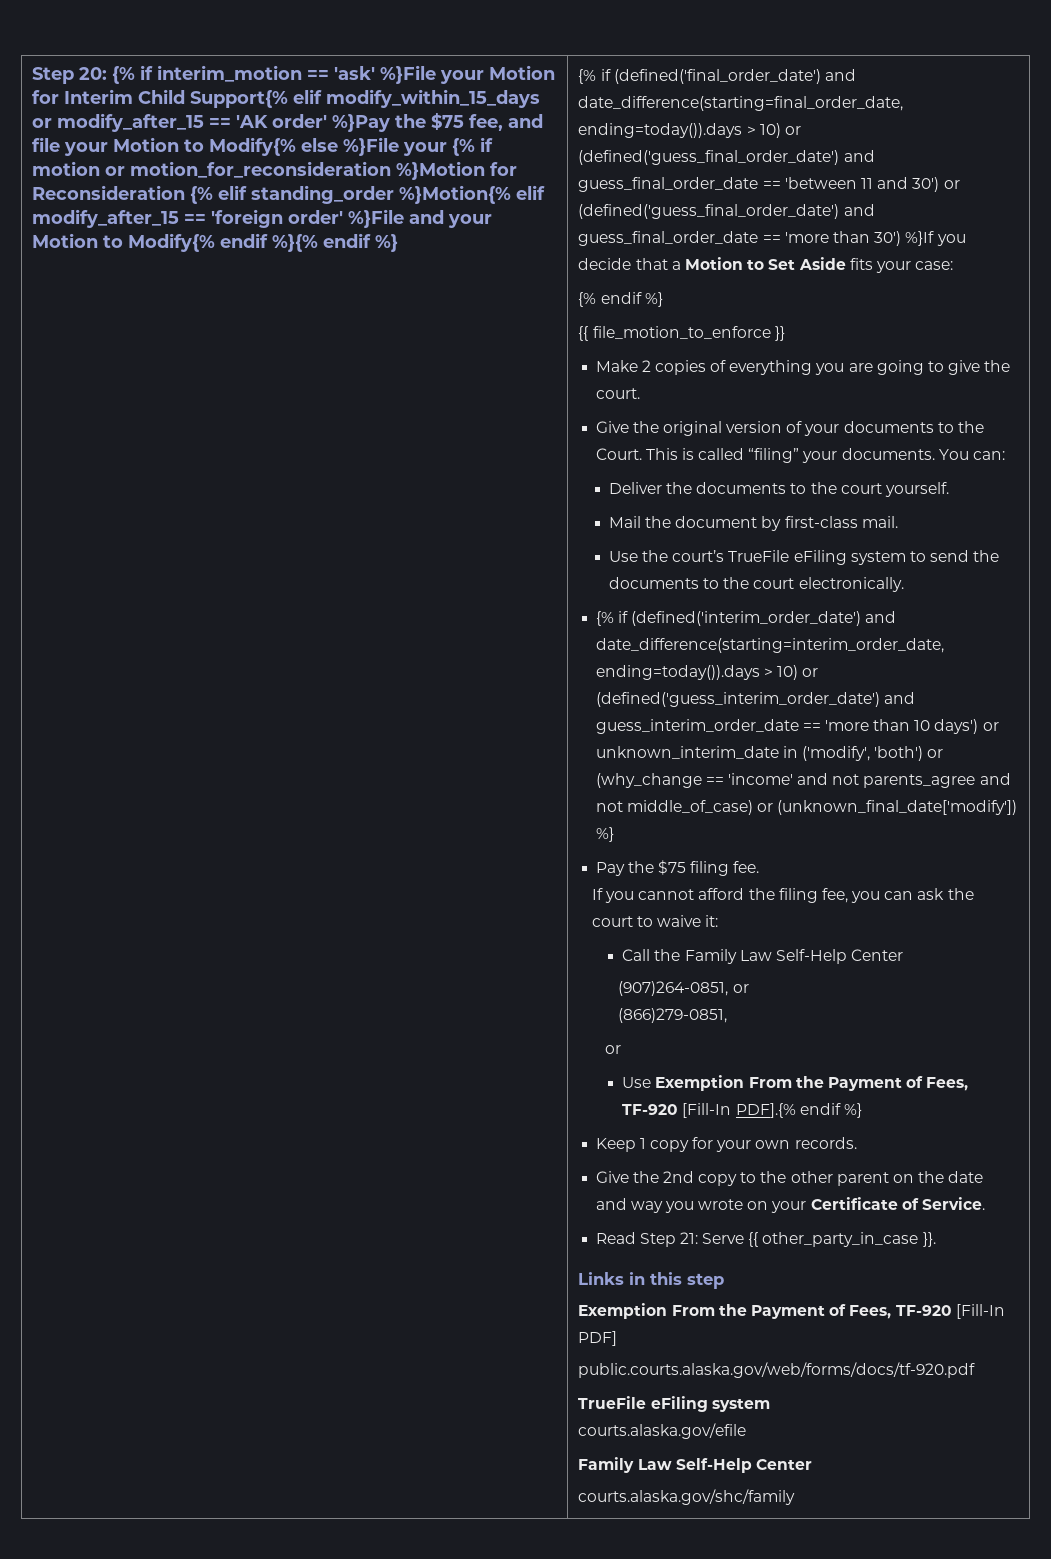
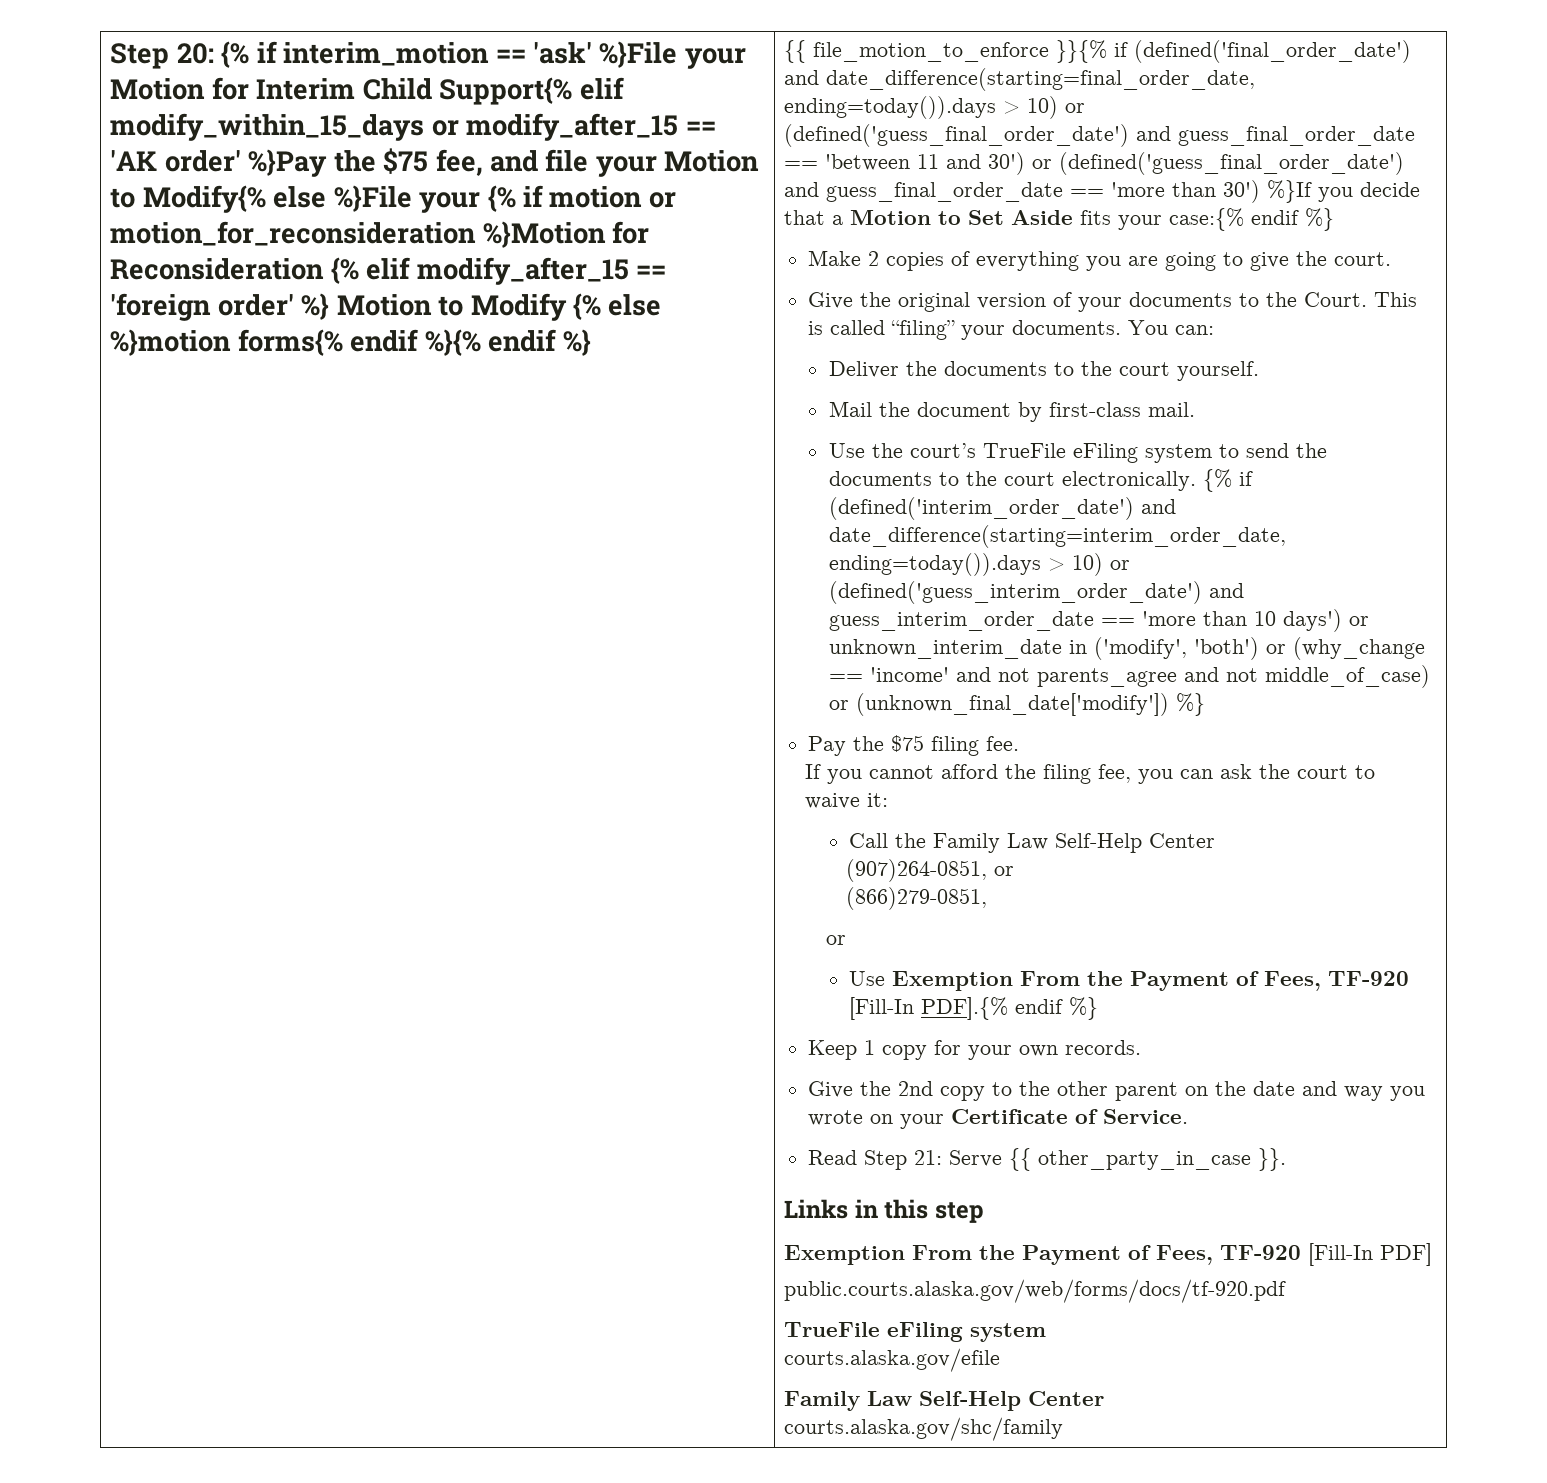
[251,185,546,204] standing_order %}Motion{% elif -> (411, 268) none
[348,209,493,228] [32,233,216,252] %}File and your Motion to Modify{% -> [301,293,662,321] [110,329,343,356] %} Motion to Modify {% else %}motion forms{%
[578,69,597,84] {% -> [784,40,1108,63] {{ file_motion_to_enforce }}{%
[915,261,954,270] [578,292,663,307] [578,326,785,341] case: // {% endif %} // {{ file_motion_to_enforce }} -> [1169,208,1335,231] case:{% endif %}
(904, 584) // -> (1196, 481) none

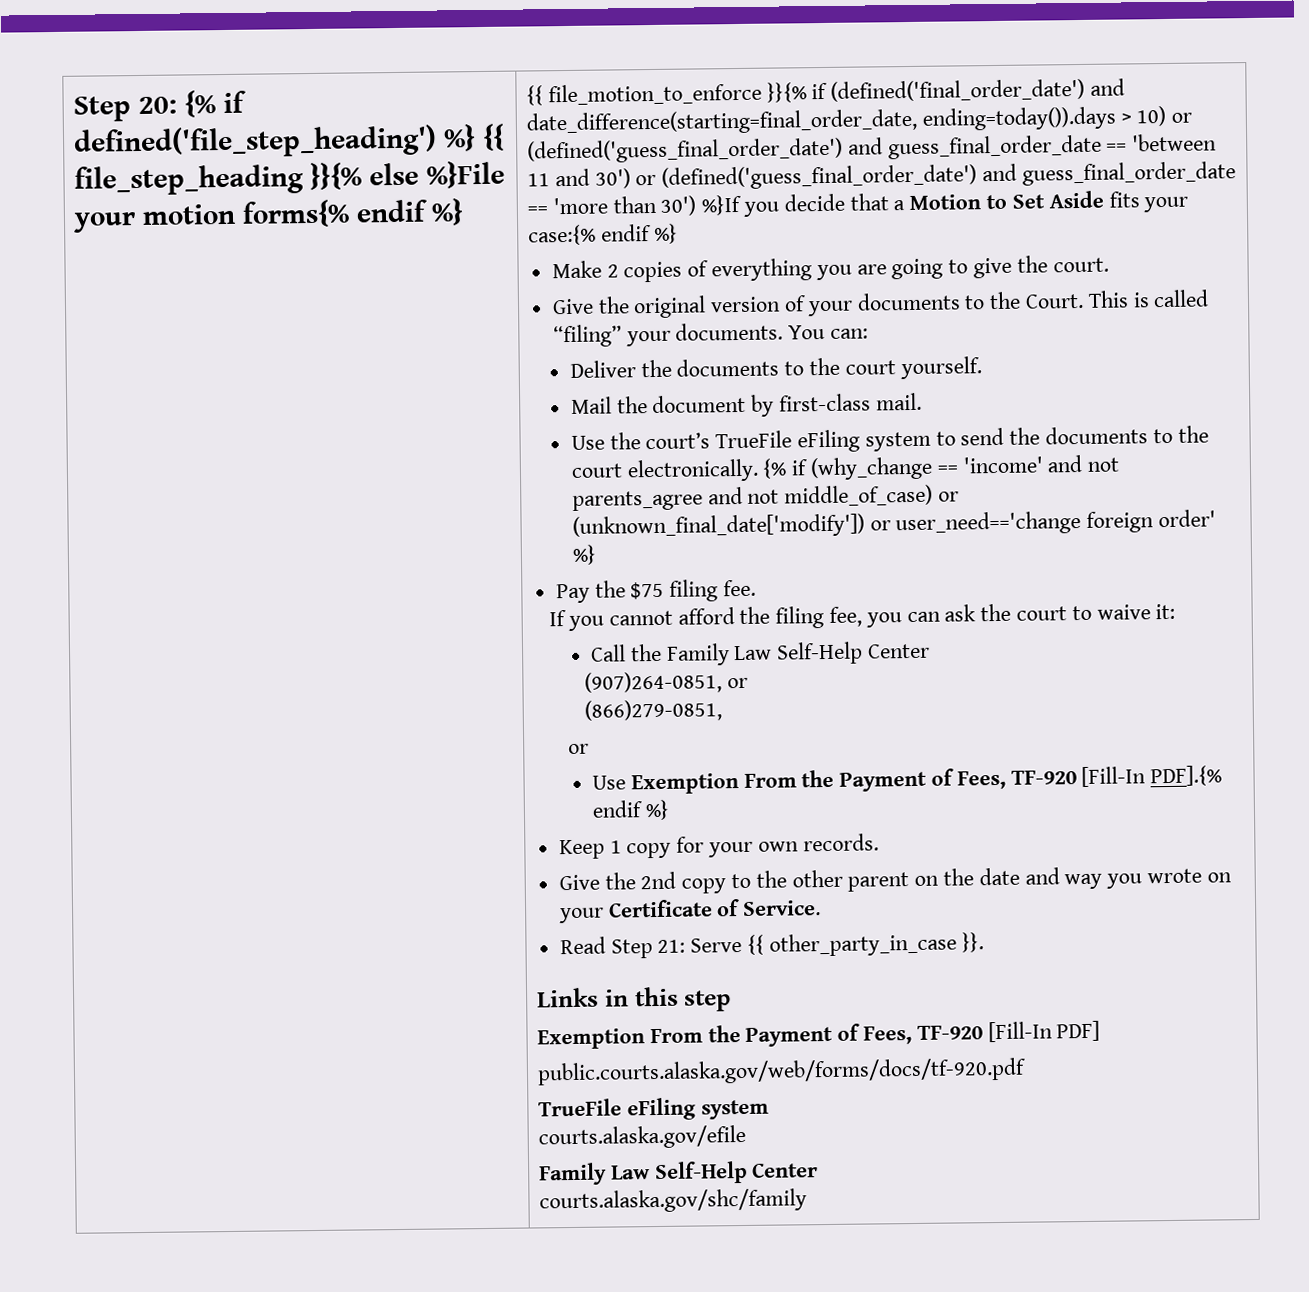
[283,41,746,69] [110,77,624,105] [110,113,716,141] [110,148,760,177] [110,185,676,213] [110,221,650,248] [110,257,667,285] [110,293,662,321] [110,329,481,356] interim_motion == 'ask' %}File your Motion for Interim Child Support{% elif modify_within_15_days or modify_after_15 == 'AK order' %}Pay the $75 fee, and file your Motion to Modify{% else %}File your {% if motion or motion_for_reconsideration %}Motion for Reconsideration {% elif modify_after_15 == 'foreign order' %} Motion to Modify {% else %}motion forms{% endif %}{% -> [73,123,506,159] [74,160,506,196] [73,199,351,233] defined('file_step_heading') %} {{ file_step_heading }}{% else %}File your motion forms{%
[828,497,1176,520] [828,525,1286,548] [828,553,1130,576] [828,581,1244,604] [828,609,1369,632] [828,637,1286,660] (defined('interim_order_date') and date_difference(starting=interim_order_date, ending=today()).days > 10) or (defined('guess_interim_order_date') and guess_interim_order_date == 'more than 10 days') or unknown_interim_date in ('modify', 'both') or -> (810, 467) none
(1169, 704) none -> [869,509,1217,536] or user_need=='change foreign order'

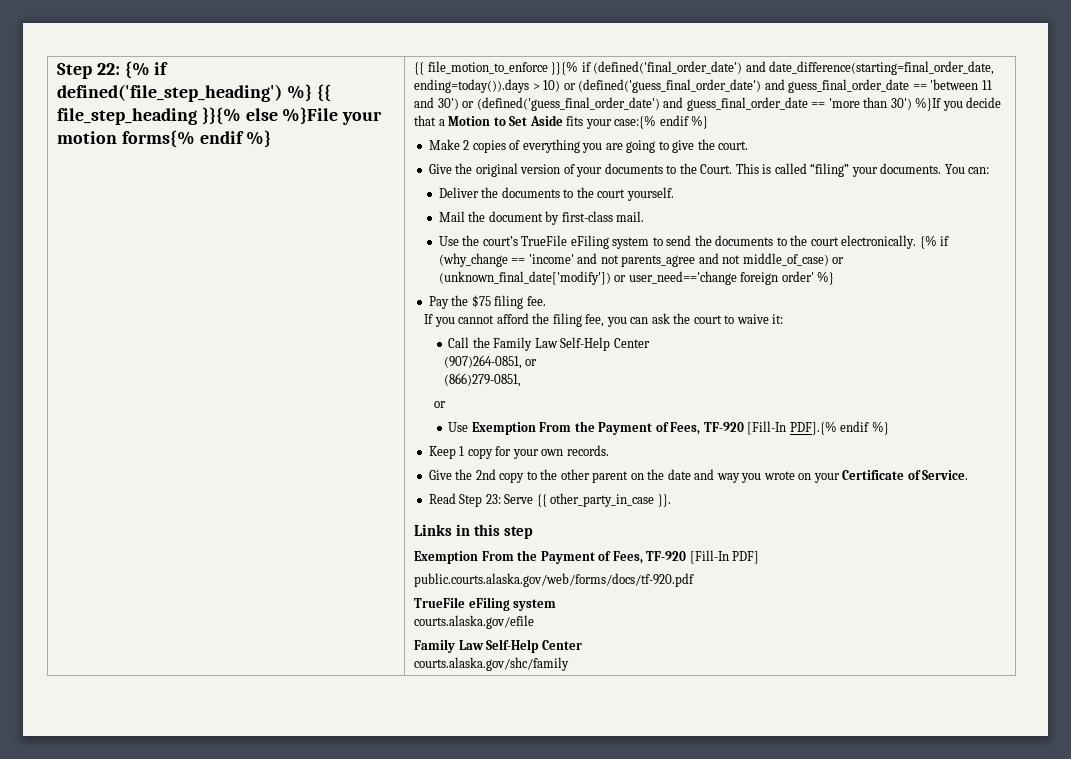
[73,96,178,122] Step 20: -> [57,63,121,79] Step 22:
[657,939,686,953] 21: -> [485,494,501,504] 23:

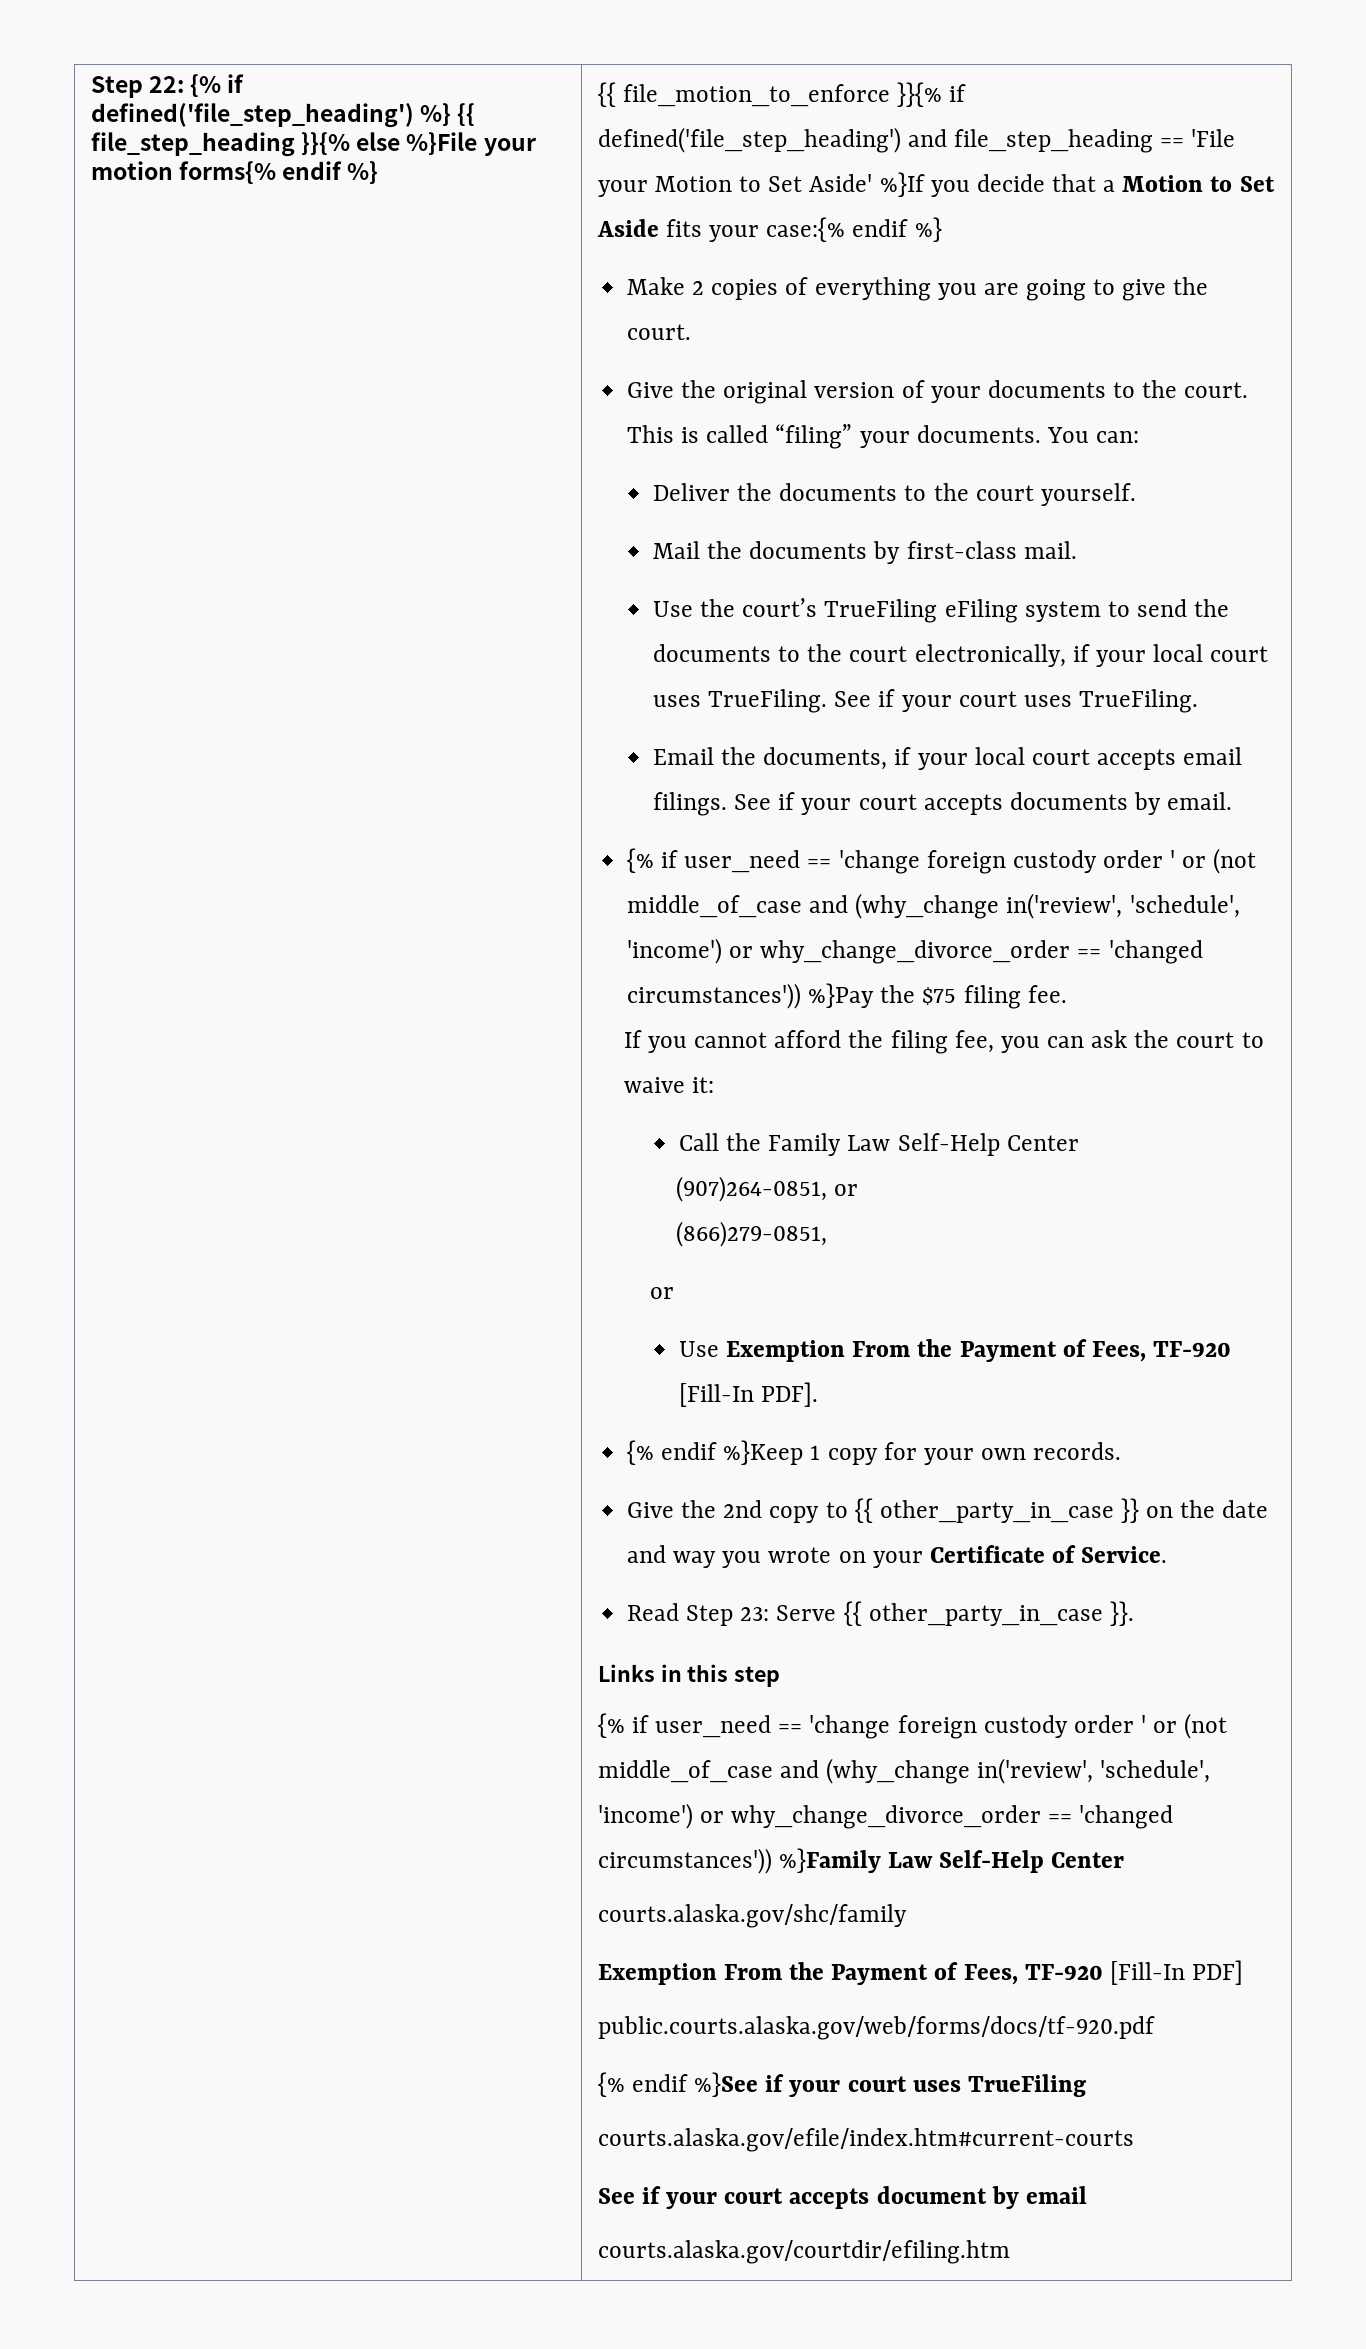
[593,61,995,75] [414,79,992,93] [414,97,912,111] (defined('final_order_date') and date_difference(starting=final_order_date, ending=today()).days > 10) or (defined('guess_final_order_date') and guess_final_order_date == 'between 11 and 30') or (defined('guess_final_order_date') and guess_final_order_date == 'more than 30') -> [597,127,1236,153] [597,174,873,197] defined('file_step_heading') and file_step_heading == 'File your Motion to Set Aside'
[700,164,733,174] Court. -> [1184,382,1249,398] court.
[488,211,543,222] document -> [749,541,868,559] documents
[521,235,568,246] TrueFile -> [824,599,938,623] TrueFiling
[841,235,950,249] [438,253,845,267] [438,271,835,285] [428,296,449,309] electronically. {% if (why_change == 'income' and not parents_agree and not middle_of_case) or (unknown_final_date['modify']) or user_need=='change foreign order' %} // Pay -> [914,644,1269,667] [652,689,1199,713] [652,747,1243,770] [652,792,1233,816] [626,848,1257,874] [626,893,1240,919] [626,938,1203,964] [626,983,875,1009] electronically, if your local court uses TrueFiling. See if your court uses TrueFiling. // Email the documents, if your local court accepts email filings. See if your court accepts documents by email. // {% if user_need == 'change foreign custody order ' or (not middle_of_case and (why_change in('review', 'schedule', 'income') or why_change_divorce_order == 'changed circumstances')) %}Pay
[789,421,889,435] [428,446,456,459] PDF].{% endif %} // Keep -> [761,1382,819,1407] [626,1440,804,1465] PDF]. // {% endif %}Keep
[540,469,629,483] the other parent -> [854,1498,1139,1523] {{ other_party_in_case }}
(534, 532) none -> [597,1713,1228,1739] [597,1758,1211,1784] [597,1803,1174,1829] [597,1848,1125,1874] [597,1904,907,1928] // {% if user_need == 'change foreign custody order ' or (not middle_of_case and (why_change in('review', 'schedule', 'income') or why_change_divorce_order == 'changed circumstances')) %}Family Law Self-Help Center // courts.alaska.gov/shc/family
[414,597,557,611] [414,615,535,629] [414,639,582,653] [414,657,570,671] TrueFile eFiling system // courts.alaska.gov/efile // Family Law Self-Help Center // courts.alaska.gov/shc/family -> [597,2072,1086,2097] [597,2128,1134,2152] [597,2186,1087,2209] [597,2240,1010,2264] {% endif %}See if your court uses TrueFiling // courts.alaska.gov/efile/index.htm#current-courts // See if your court accepts document by email // courts.alaska.gov/courtdir/efiling.htm

